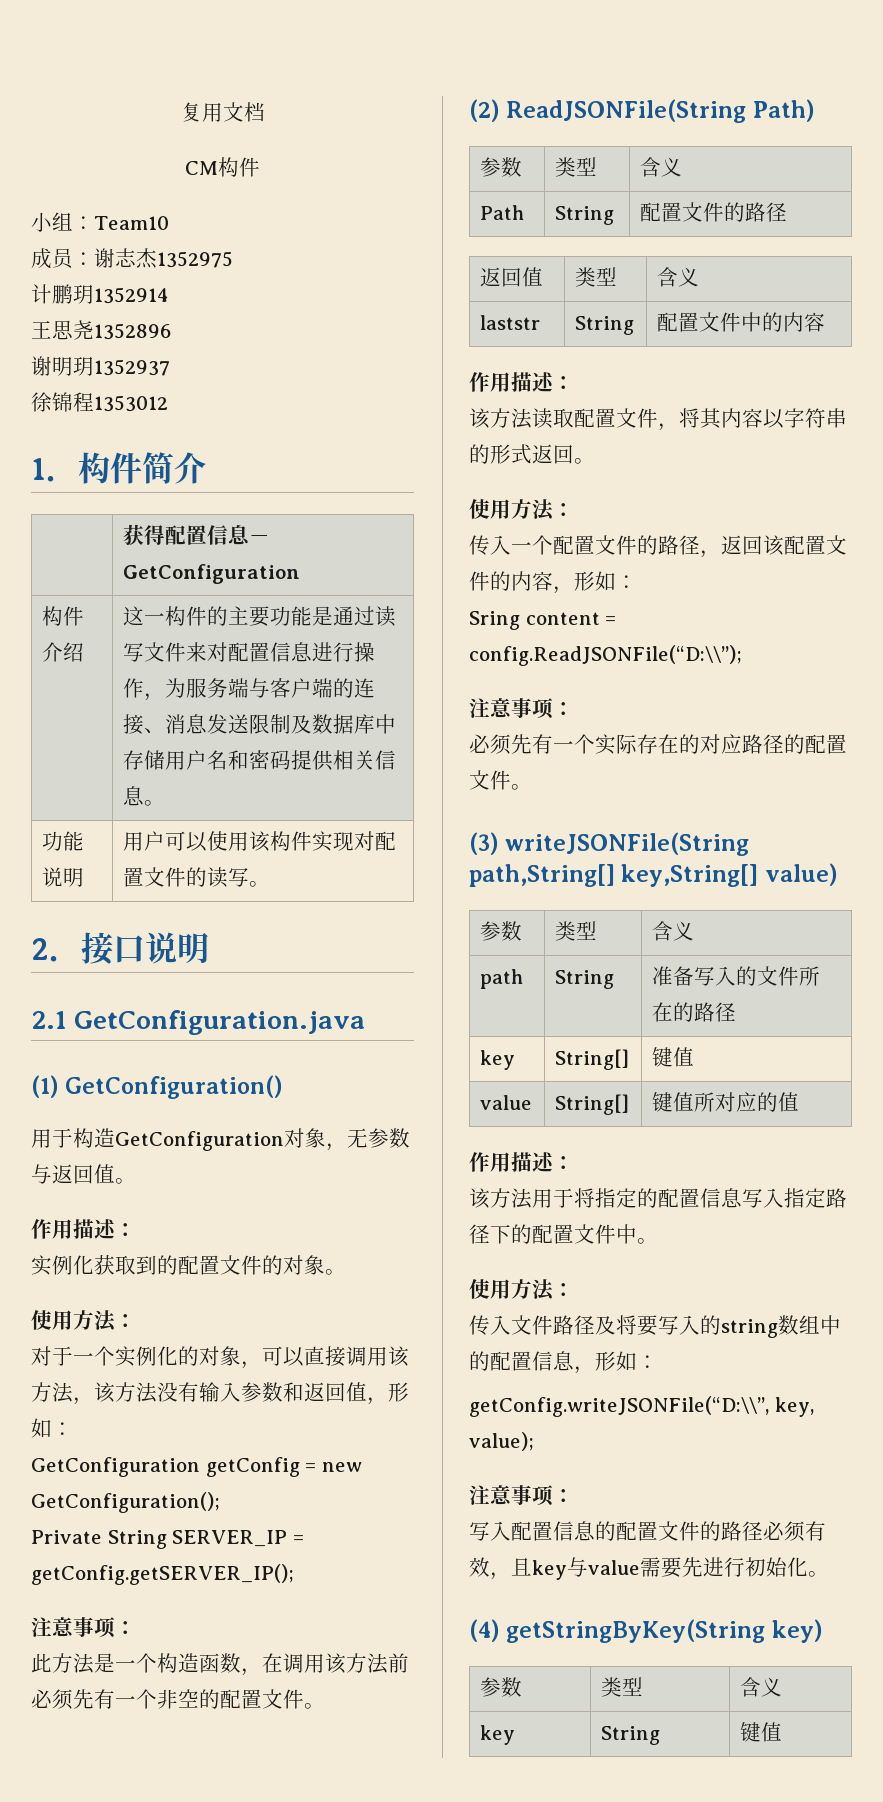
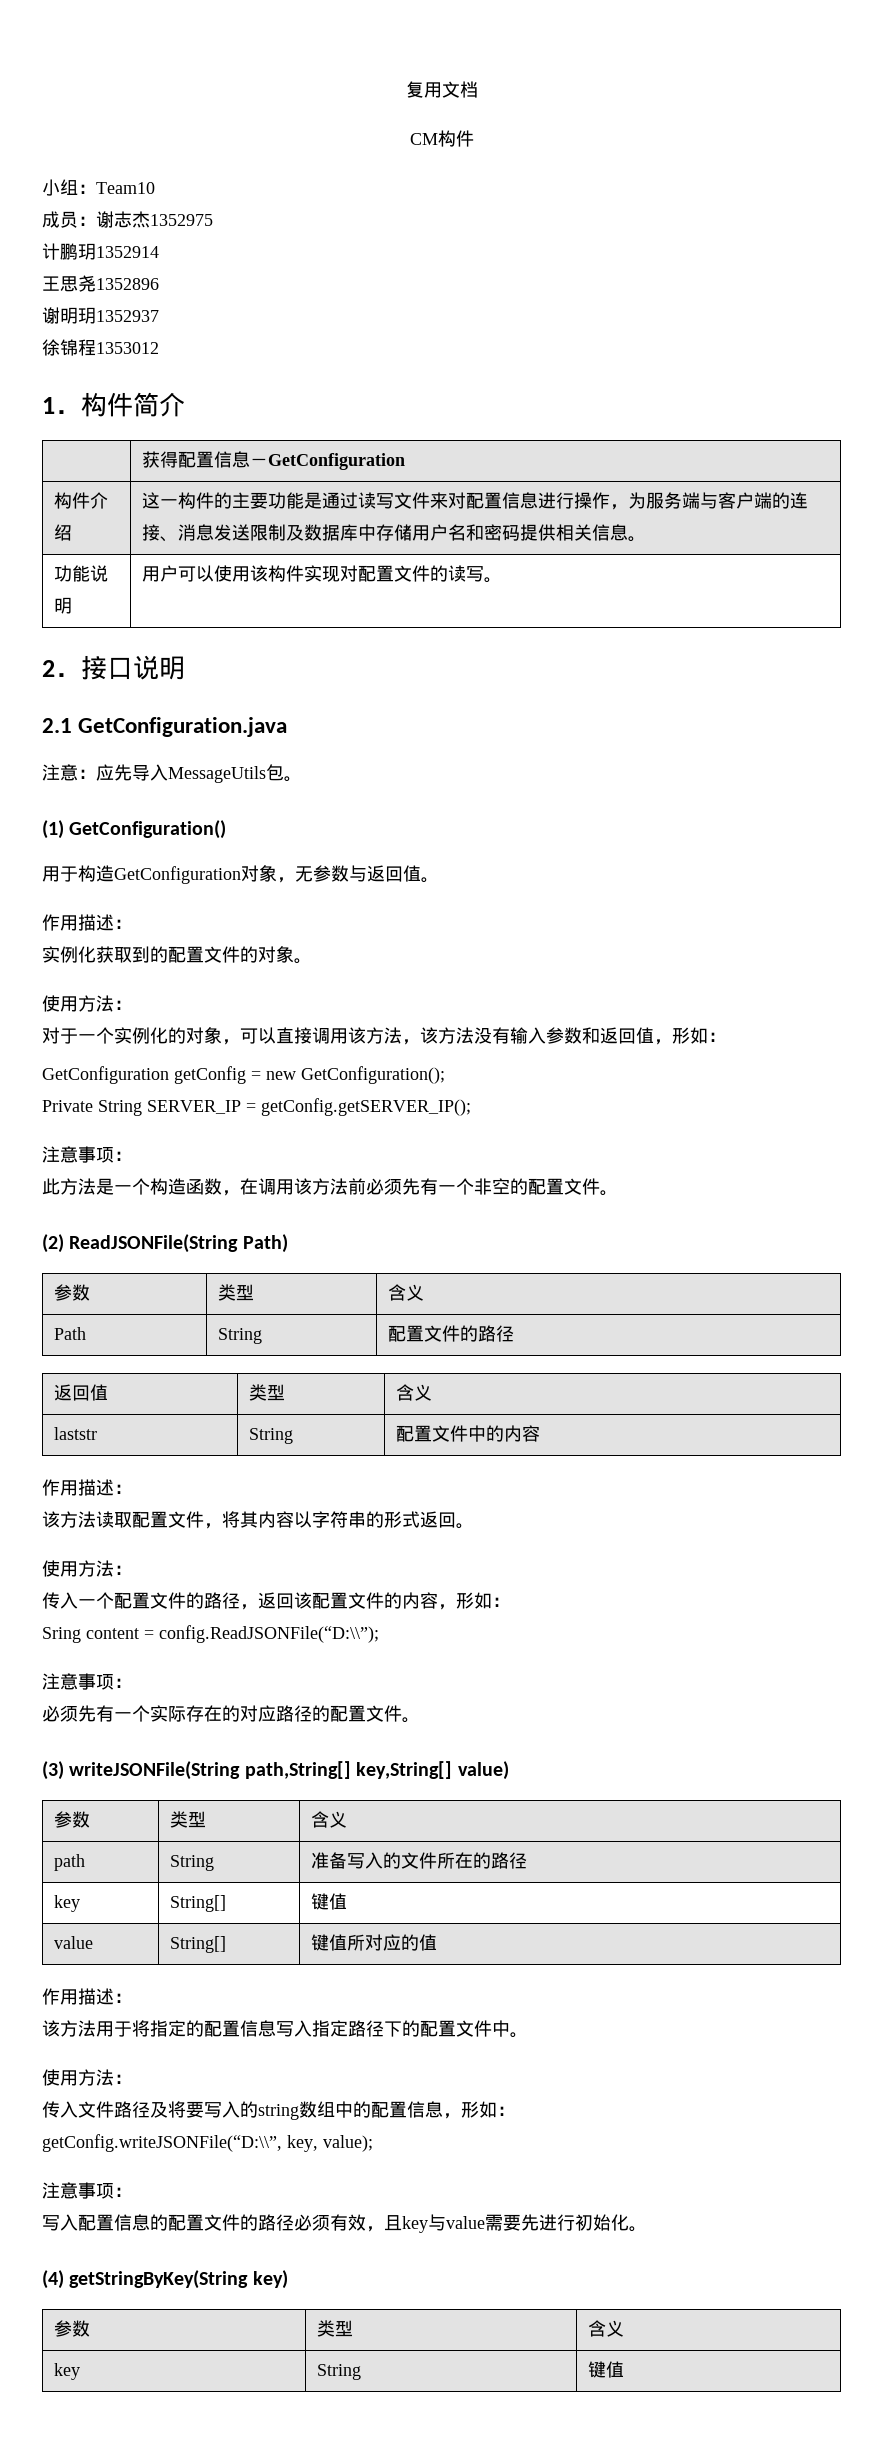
(366, 1022) none -> [42,764,302,783] // 注意：应先导入MessageUtils包。

